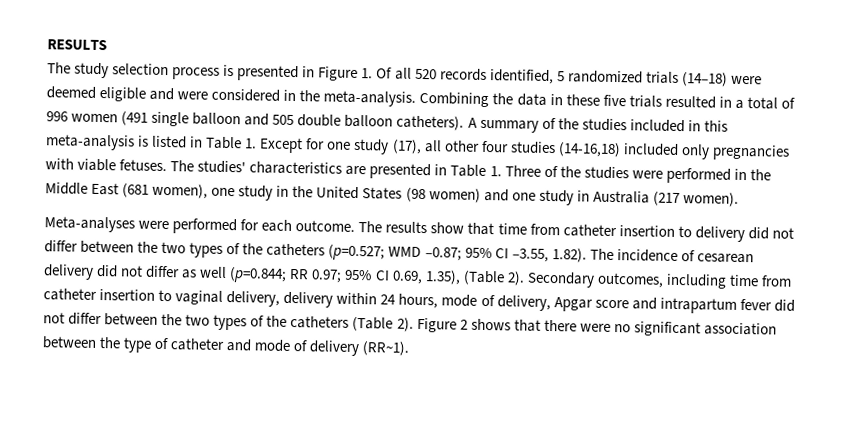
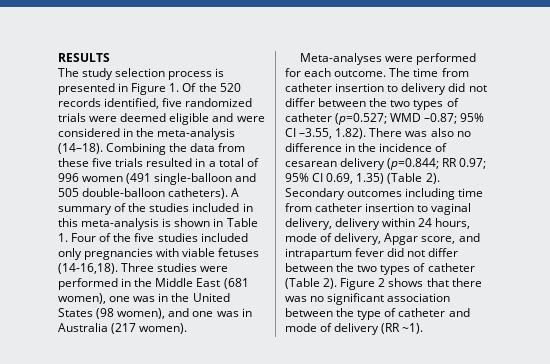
[394,67,412,80] all -> [198,83,217,92] the
[556,71,565,82] 5 -> [162,98,183,107] five
[681,72,728,87] (14–18) -> (86, 117) none
[323,90,417,107] meta-analysis. -> [157,128,236,140] [58,143,103,154] meta-analysis (14–18).
[549,93,563,106] in -> [218,143,246,152] from
[151,111,394,128] single balloon and 505 double balloon -> [154,173,257,185] [58,188,166,197] single-balloon and 505 double-balloon
[151,135,621,158] listed in Table 1. Except for one study (17), all other four studies (14-16,18) -> [174,218,258,227] [58,233,198,242] shown in Table 1. Four of the five studies
[119,159,581,180] fetuses. The studies' characteristics are presented in Table 1. Three of the -> [218,248,260,257] [58,263,155,274] fetuses (14-16,18). Three
[238,185,274,201] study -> [133,296,156,302] was
[428,188,481,203] women) -> [117,308,166,319] women),
[538,189,574,206] study -> [216,311,239,317] was
[385,221,495,236] results show that -> (411, 72) none
[242,243,326,257] the catheters -> [285,113,332,122] catheter
[589,248,754,264] [43,264,228,280] The incidence of cesarean delivery did not differ as well -> [369,128,471,137] [285,143,448,152] [285,158,386,170] There was also no difference in the incidence of cesarean delivery
[424,270,461,285] 1.35), -> [356,173,385,184] 1.35)
[596,272,664,288] outcomes, -> [347,190,403,197] outcomes
[594,299,629,309] score -> [421,236,456,244] score,
[266,315,350,329] the catheters -> [427,263,475,272] catheter
[579,323,611,332] were -> [285,296,307,302] was
[362,341,411,356] (RR~1). -> [381,323,424,334] (RR ~1).

